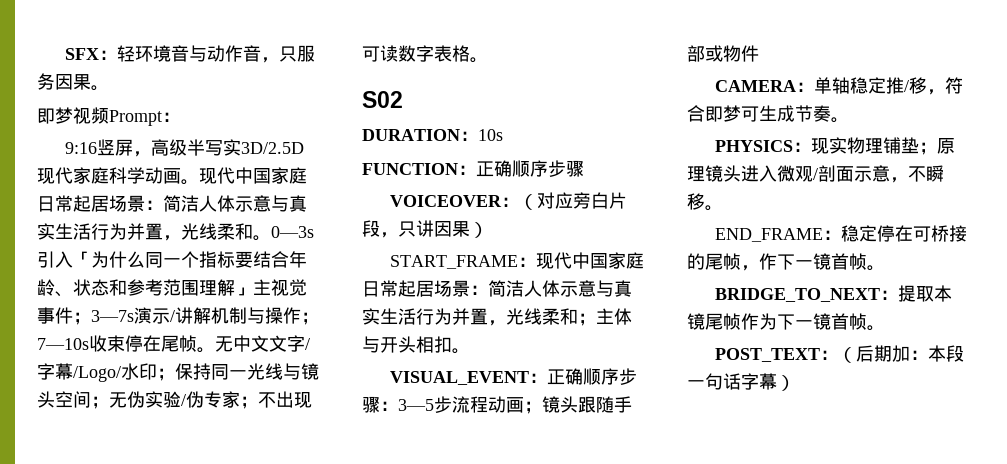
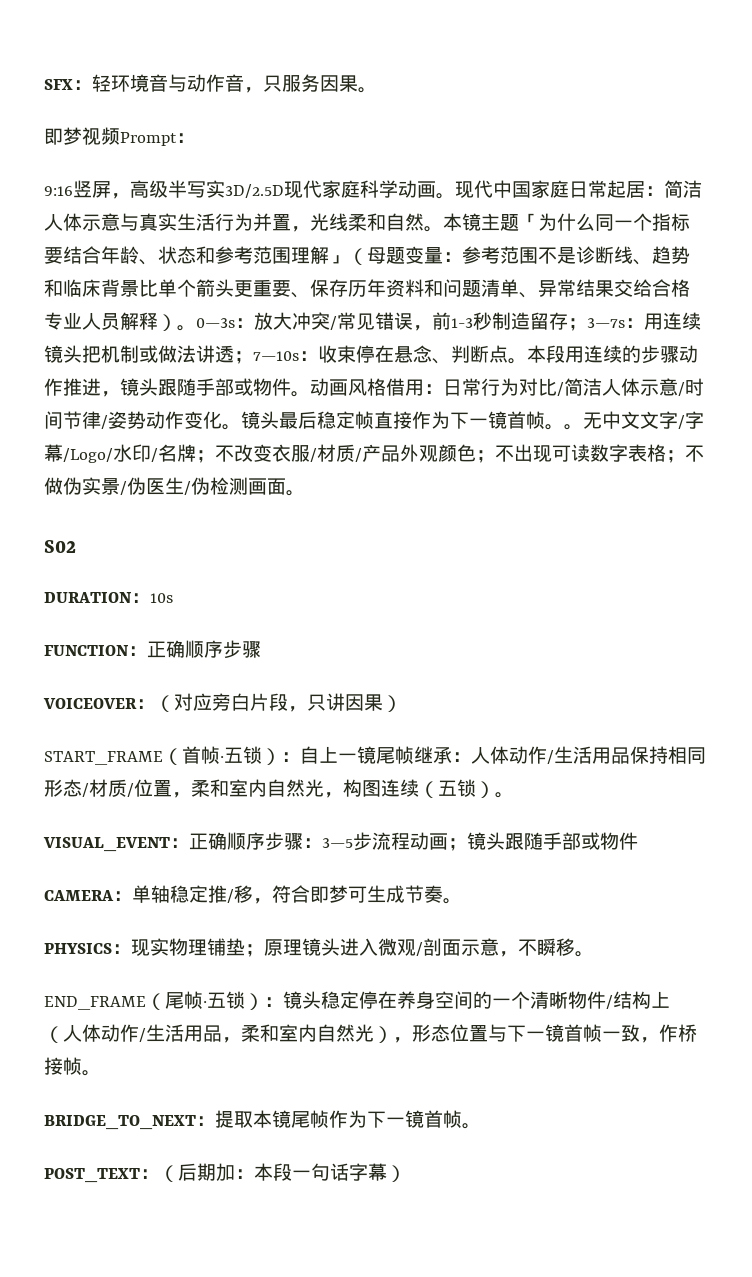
[109,195,145,212] 场景 -> (645, 189) none
[253,226,314,241] [37,251,73,268] 。0—3s引入 -> [386,213,519,232] 自然。本镜主题
[253,279,307,296] [37,307,319,325] [37,335,197,352] 主视觉事件；3—7s演示/讲解机制与操作；7—10s收束停在尾帧 -> [348,246,690,265] [44,279,690,298] [44,312,701,331] [44,345,698,364] [44,378,704,397] [44,411,564,430] （母题变量：参考范围不是诊断线、趋势和临床背景比单个箭头更重要、保存历年资料和问题清单、异常结果交给合格专业人员解释）。0—3s：放大冲突/常见错误，前1-3秒制造留存；3—7s：用连续镜头把机制或做法讲透；7—10s：收束停在悬念、判断点。本段用连续的步骤动作推进，镜头跟随手部或物件。动画风格借用：日常行为对比/简洁人体示意/时间节律/姿势动作变化。镜头最后稳定帧直接作为下一镜首帧。
[157,363,319,381] [37,391,240,409] ；保持同一光线与镜头空间；无伪实验/伪专家 -> [151,444,476,463] /名牌；不改变衣服/材质/产品外观颜色
(470, 53) none -> [666,445,704,463] [44,477,286,495] ；不做伪实景/伪医生/伪检测画面
[518,252,645,269] [362,280,632,297] [362,308,632,326] [362,336,452,353] ：现代中国家庭日常起居场景：简洁人体示意与真实生活行为并置，光线柔和；主体与开头相扣 -> [163,746,706,765] [44,779,495,798] （首帧·五锁）：自上一镜尾帧继承：人体动作/生活用品保持相同形态/材质/位置，柔和室内自然光，构图连续（五锁）
[823,225,968,242] [687,253,849,271] ：稳定停在可桥接的尾帧，作下一镜首 -> [146,991,670,1010] [44,1024,697,1043] [44,1057,63,1075] （尾帧·五锁）：镜头稳定停在养身空间的一个清晰物件/结构上（人体动作/生活用品，柔和室内自然光），形态位置与下一镜首帧一致，作桥接

